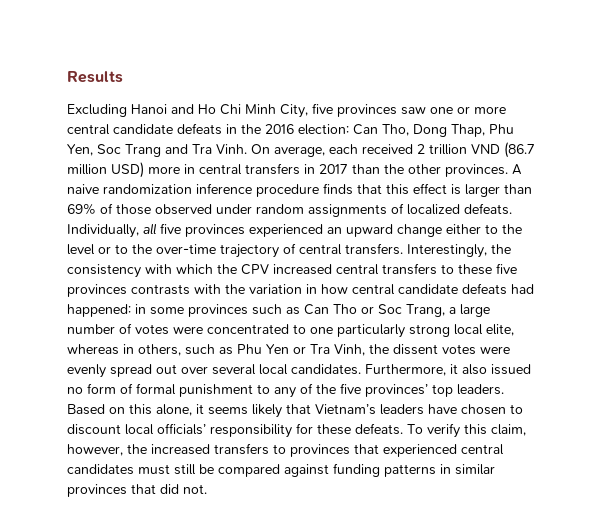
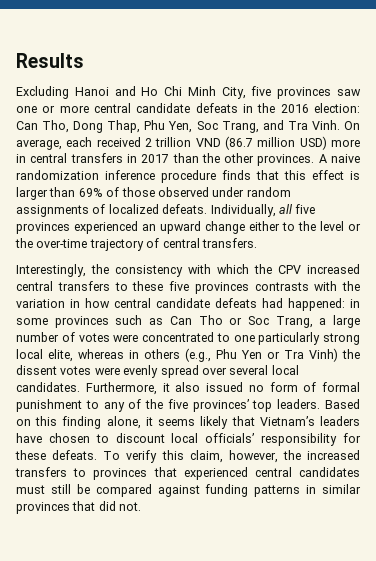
[125,144,161,157] Trang -> [221,121,259,133] Trang,
[115,244,128,254] to -> (361, 227) none
(403, 249) none -> (257, 243) //
[138,344,233,356] others, such as -> [144,348,211,362] others (e.g.,
[334,344,365,356] Vinh, -> [309,348,338,362] Vinh)
[156,364,177,374] out -> (199, 371) none
(152, 409) none -> [62,416,102,429] finding

